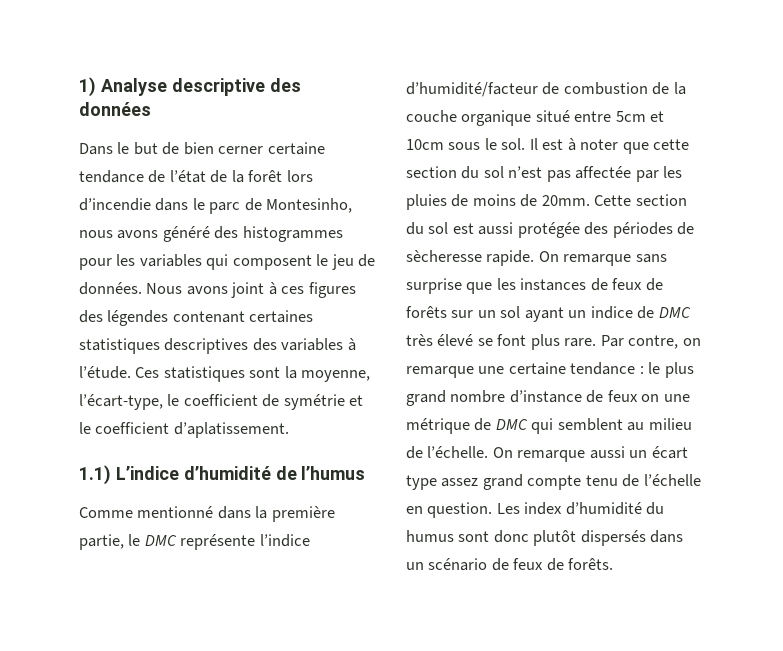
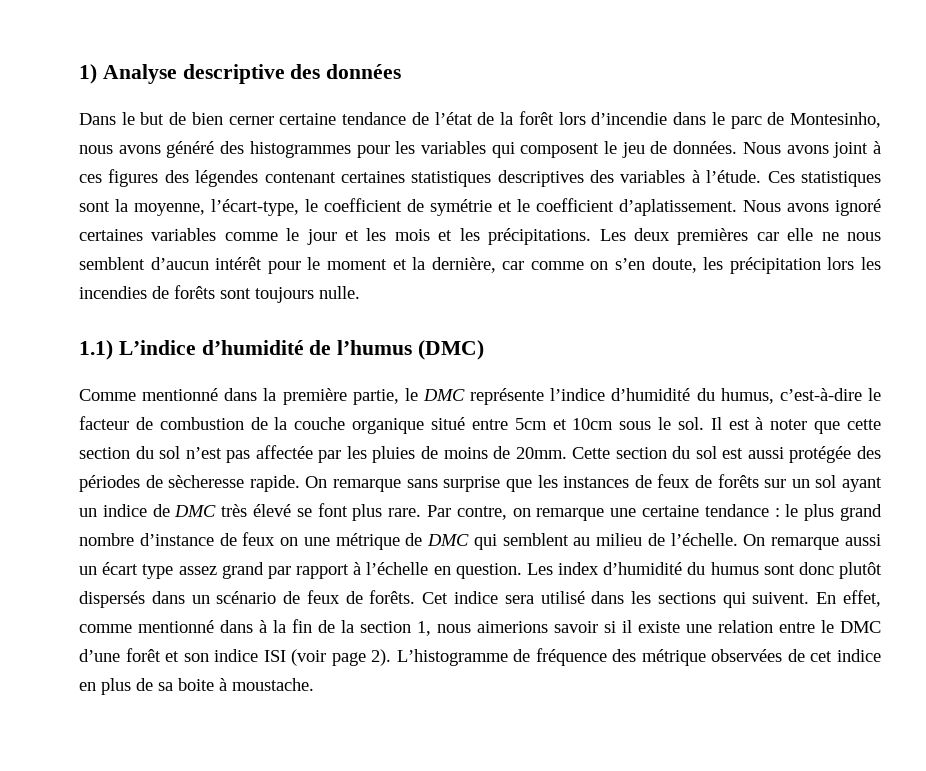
(289, 430) none -> [743,199,881,216] [79,228,881,245] [79,257,882,274] [79,285,360,303] Nous avons ignoré certaines variables comme le jour et les mois et les précipitations. Les deux premières car elle ne nous semblent d’aucun intérêt pour le moment et la dernière, car comme on s’en doute, les précipitation lors les incendies de forêts sont toujours nulle.
(366, 473) none -> [418,340,485,360] (DMC)
[406,82,538,97] d’humidité/facteur -> [611,388,881,404] [79,416,129,430] d’humidité du humus, c’est-à-dire le facteur
[527,474,640,490] compte tenu de -> [267,562,362,579] par rapport à
(614, 564) none -> [422,590,882,608] [79,619,881,636] [79,648,881,666] [79,678,314,695] Cet indice sera utilisé dans les sections qui suivent. En effet, comme mentionné dans à la fin de la section 1, nous aimerions savoir si il existe une relation entre le DMC d’une forêt et son indice ISI (voir page 2). L’histogramme de fréquence des métrique observées de cet indice en plus de sa boite à moustache.

